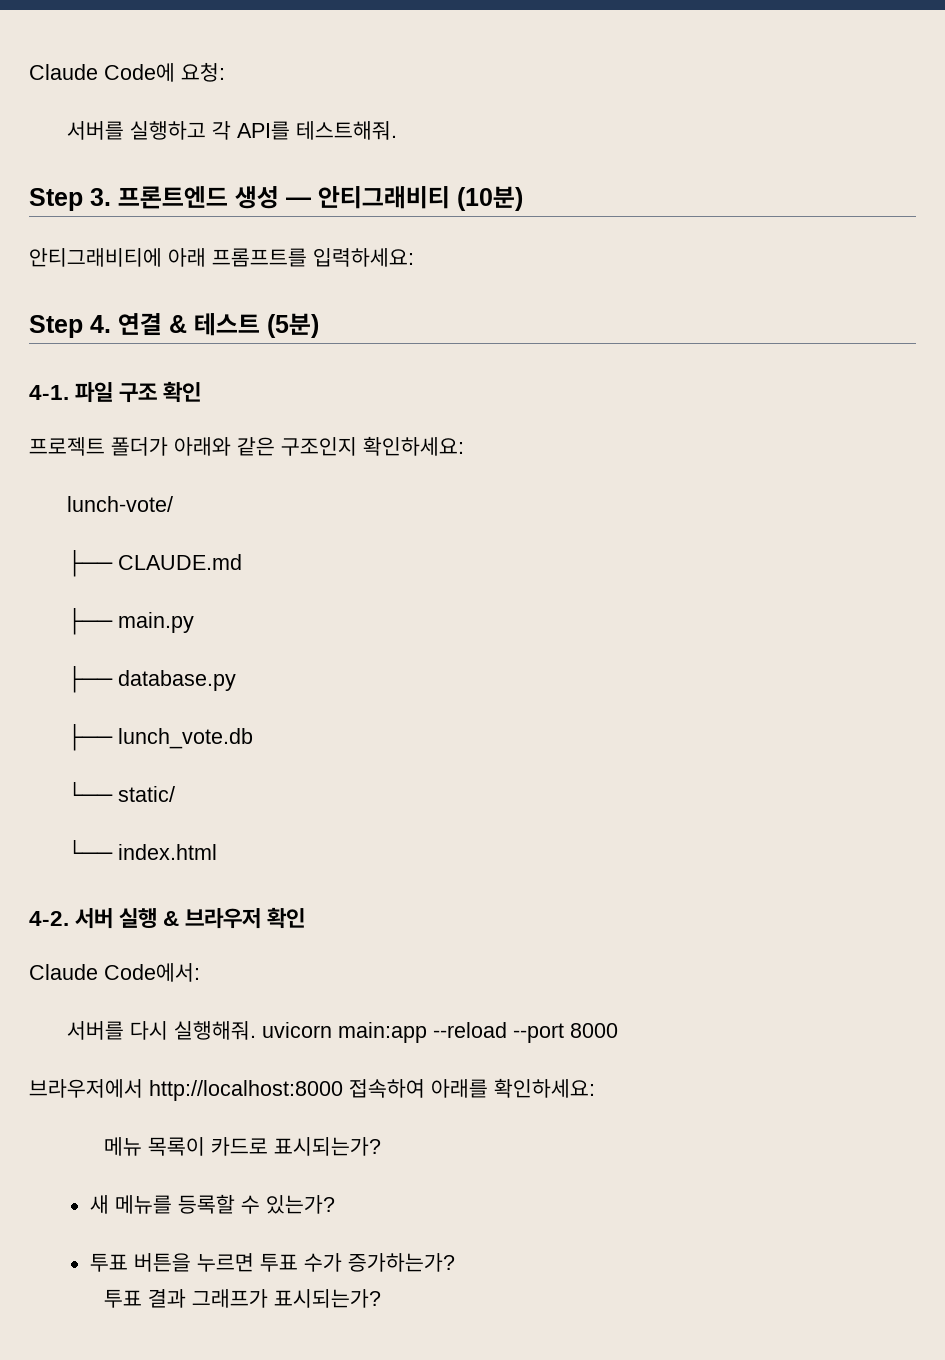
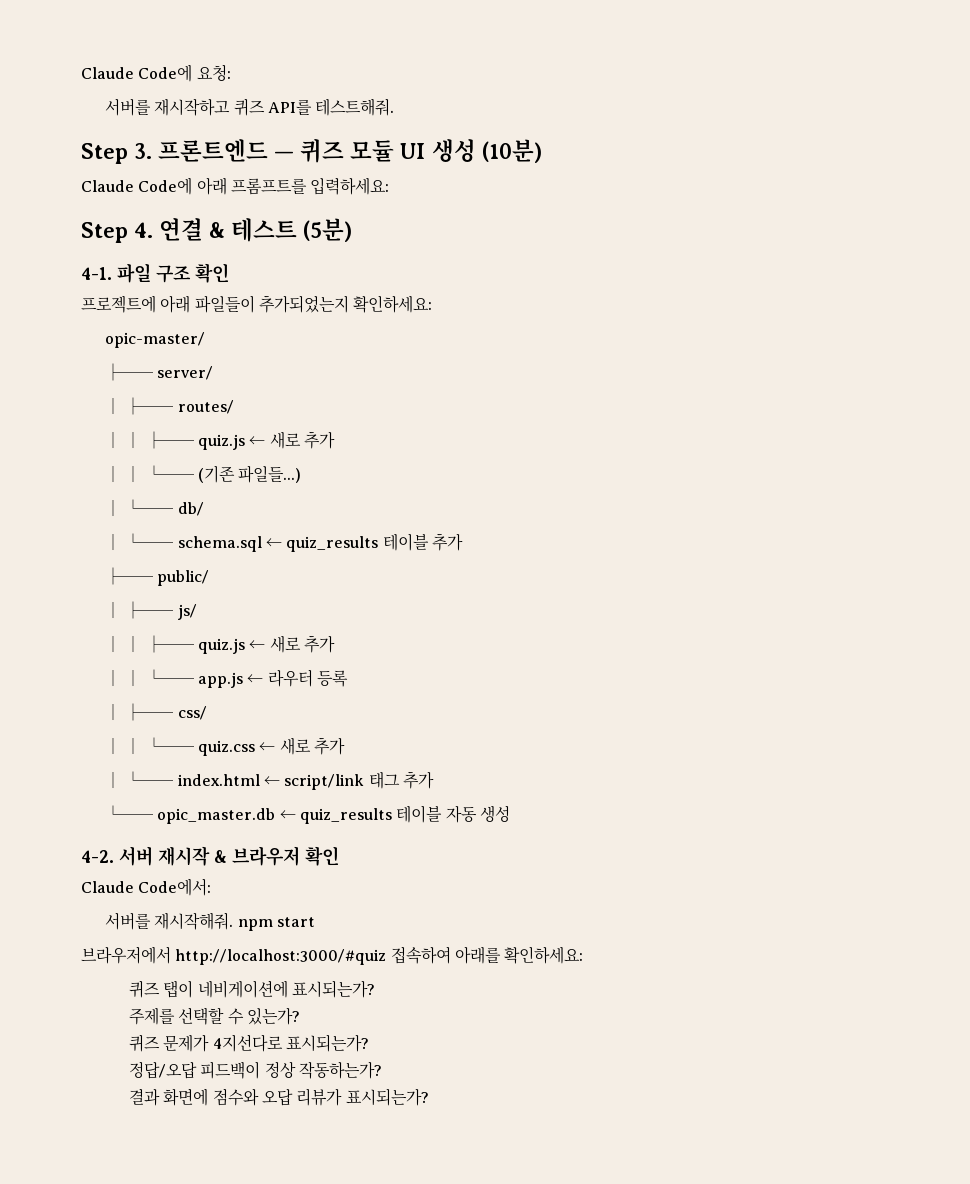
[129,121,231,140] 실행하고 각 -> [154,98,265,116] 재시작하고 퀴즈
[235,186,450,209] 생성 — 안티그래비티 -> [274,139,476,163] — 퀴즈 모듈 UI 생성
[29,248,162,267] 안티그래비티에 -> [81,177,193,195] Claude Code에
[29,436,464,456] [66,496,173,512] [66,550,242,577] [66,608,194,635] [66,666,236,693] [66,724,253,751] [66,782,175,802] [66,840,217,860] 프로젝트 폴더가 아래와 같은 구조인지 확인하세요: // lunch-vote/ // ├── CLAUDE.md // ├── main.py // ├── database.py // ├── lunch_vote.db // └── static/ // └── index.html -> [81,295,433,313] [104,332,205,348] [104,363,214,381] [104,397,234,415] [104,431,335,450] [104,465,302,483] [104,499,204,517] [104,533,463,552] [104,567,210,586] [104,601,197,620] [104,635,335,654] [104,669,348,688] [104,703,207,721] [104,737,345,756] [104,771,434,790] [104,805,510,824] 프로젝트에 아래 파일들이 추가되었는지 확인하세요: // opic-master/ // ├── server/ // │ ├── routes/ // │ │ ├── quiz.js ← 새로 추가 // │ │ └── (기존 파일들...) // │ └── db/ // │ └── schema.sql ← quiz_results 테이블 추가 // ├── public/ // │ ├── js/ // │ │ ├── quiz.js ← 새로 추가 // │ │ └── app.js ← 라우터 등록 // │ ├── css/ // │ │ └── quiz.css ← 새로 추가 // │ └── index.html ← script/link 태그 추가 // └── opic_master.db ← quiz_results 테이블 자동 생성
[119,908,158,929] 실행 -> [158,846,210,866] 재시작
[129,1021,618,1043] 다시 실행해줘. uvicorn main:app --reload --port 8000 -> [154,912,315,931] 재시작해줘. npm start
[149,1080,343,1101] http://localhost:8000 -> [175,949,387,965] http://localhost:3000/#quiz
[104,1137,382,1156] [90,1194,336,1214] [90,1253,456,1272] [104,1289,269,1308] 메뉴 목록이 카드로 표시되는가? // 새 메뉴를 등록할 수 있는가? // 투표 버튼을 누르면 투표 수가 증가하는가? // 투표 결과 그래프가 -> [128,980,375,998] [128,1007,300,1025] [128,1034,369,1052] [128,1061,382,1079] [128,1088,343,1106] 퀴즈 탭이 네비게이션에 표시되는가? // 주제를 선택할 수 있는가? // 퀴즈 문제가 4지선다로 표시되는가? // 정답/오답 피드백이 정상 작동하는가? // 결과 화면에 점수와 오답 리뷰가

